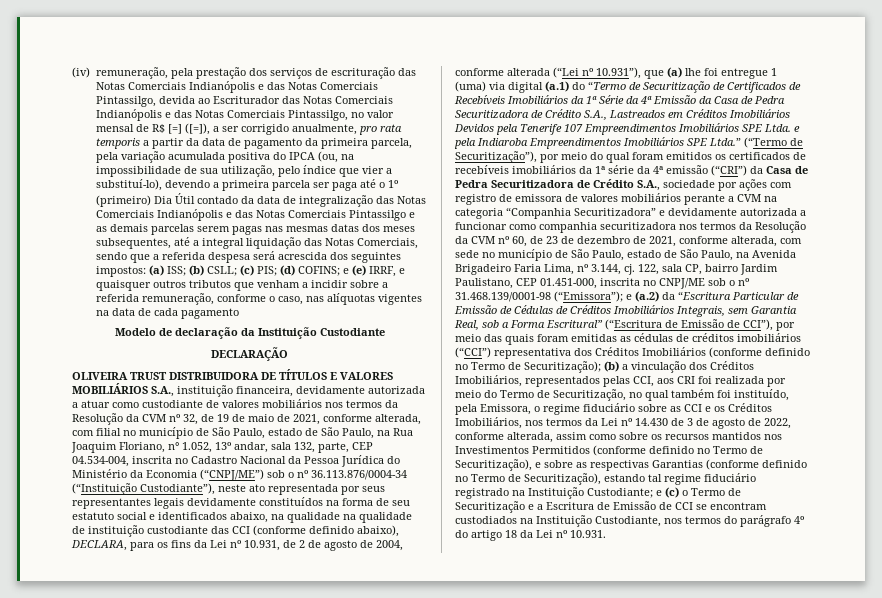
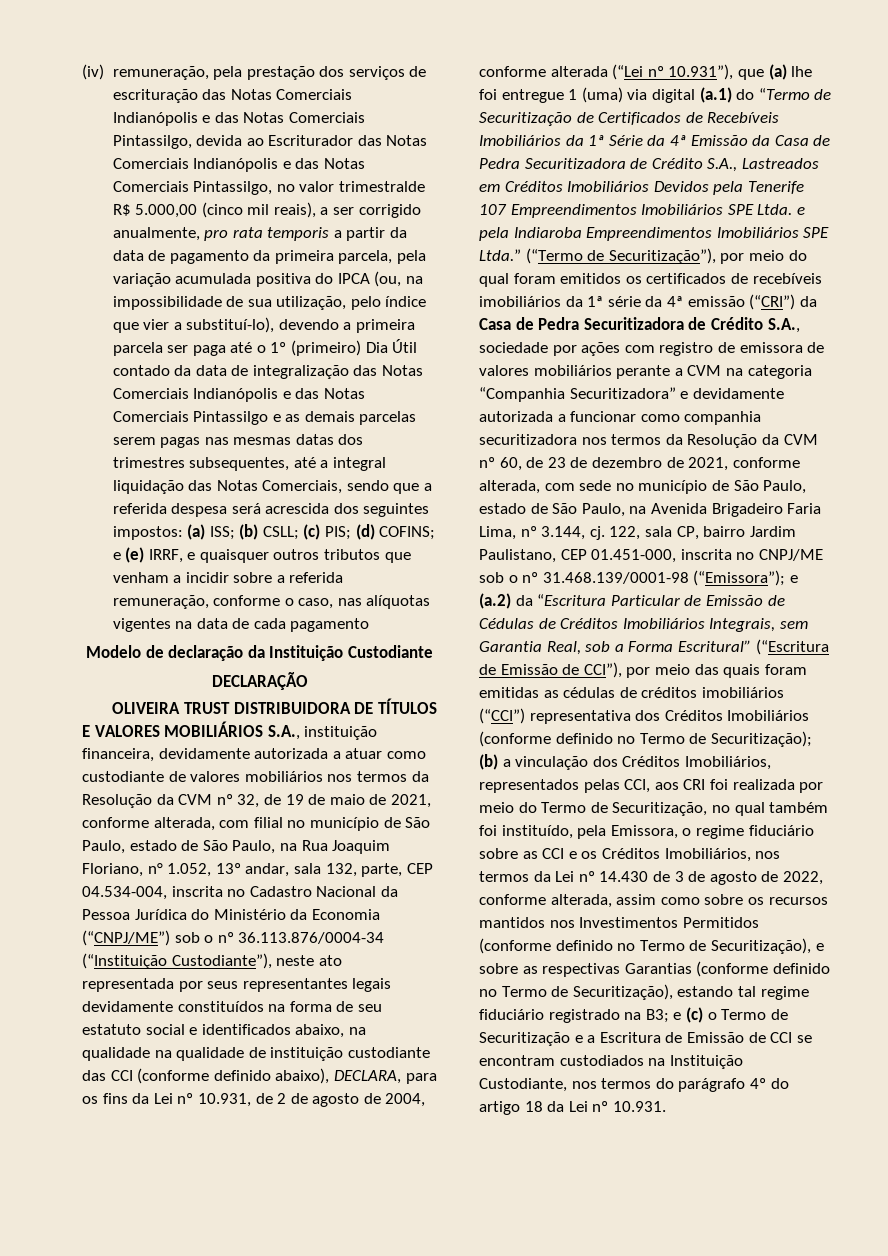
[95,123,210,135] mensal de R$ [=] ([=]), -> [338,181,425,192] [112,202,316,218] trimestralde R$ 5.000,00 (cinco mil reais),
[382,226,415,232] meses -> [112,457,185,468] trimestres
[528,487,653,499] Instituição Custodiante; -> [645,1009,669,1023] B3;

